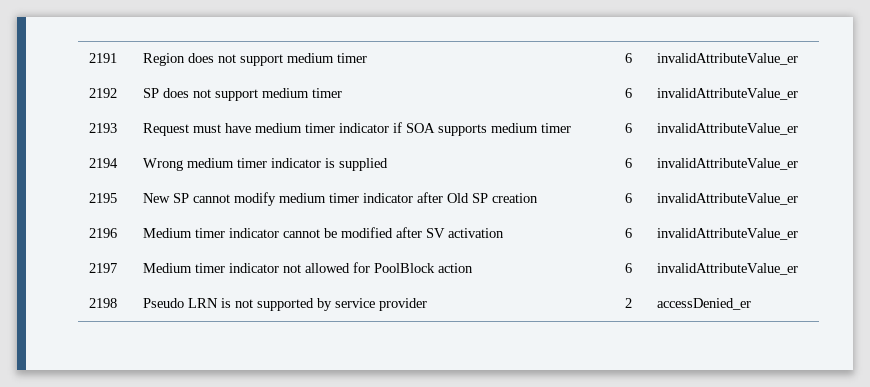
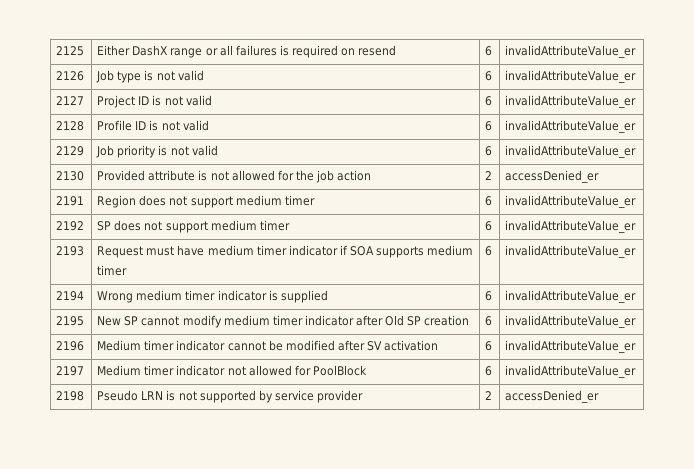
(89, 58) none -> [56,46,85,56] [97,45,397,58] [485,46,493,56] [505,45,637,58] [56,71,85,81] [96,70,204,83] [485,71,493,81] [505,70,637,83] [56,96,85,105] [97,95,212,108] [485,96,493,106] [505,95,637,108] [56,121,85,131] [97,120,209,131] [485,121,493,131] [505,120,637,133] [56,146,85,156] [96,145,218,158] [485,146,493,156] [505,145,637,158] [56,171,85,181] [97,170,372,183] [485,171,493,180] [505,170,600,183] 2125 | Either DashX range or all failures is required on resend | 6 | invalidAttributeValue_er // 2126 | Job type is not valid | 6 | invalidAttributeValue_er // 2127 | Project ID is not valid | 6 | invalidAttributeValue_er // 2128 | Profile ID is not valid | 6 | invalidAttributeValue_er // 2129 | Job priority is not valid | 6 | invalidAttributeValue_er // 2130 | Provided attribute is not allowed for the job action | 2 | accessDenied_er //
[438,263,474,273] action -> (367, 370) none

